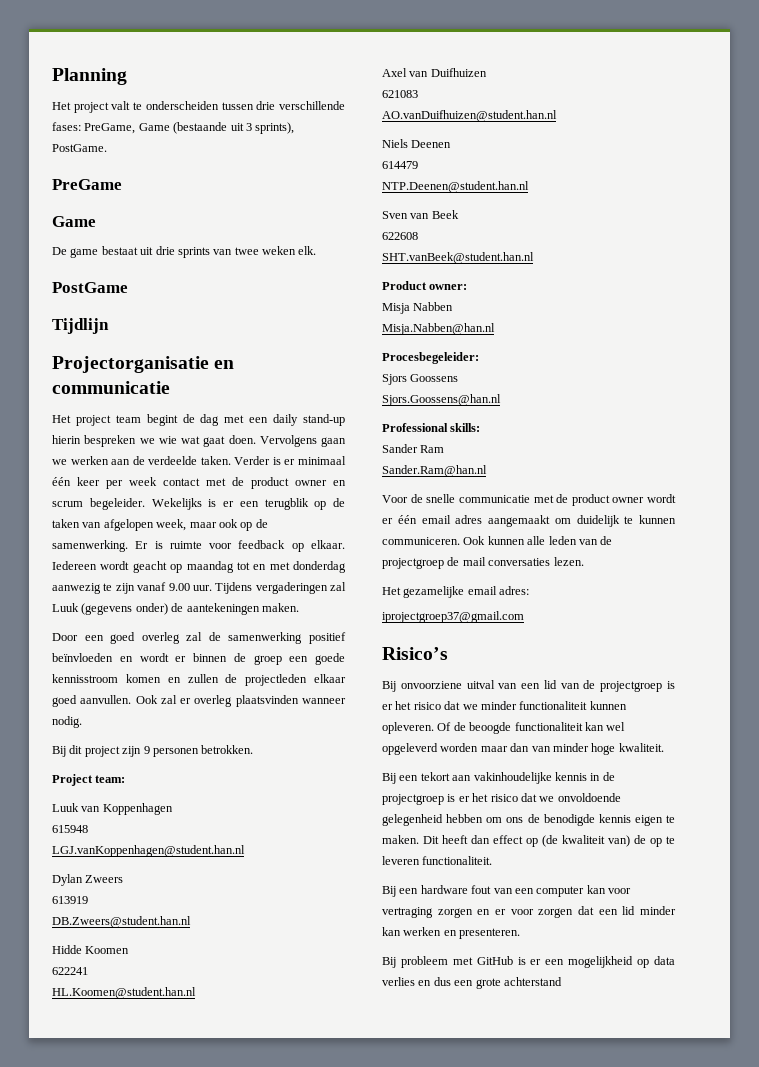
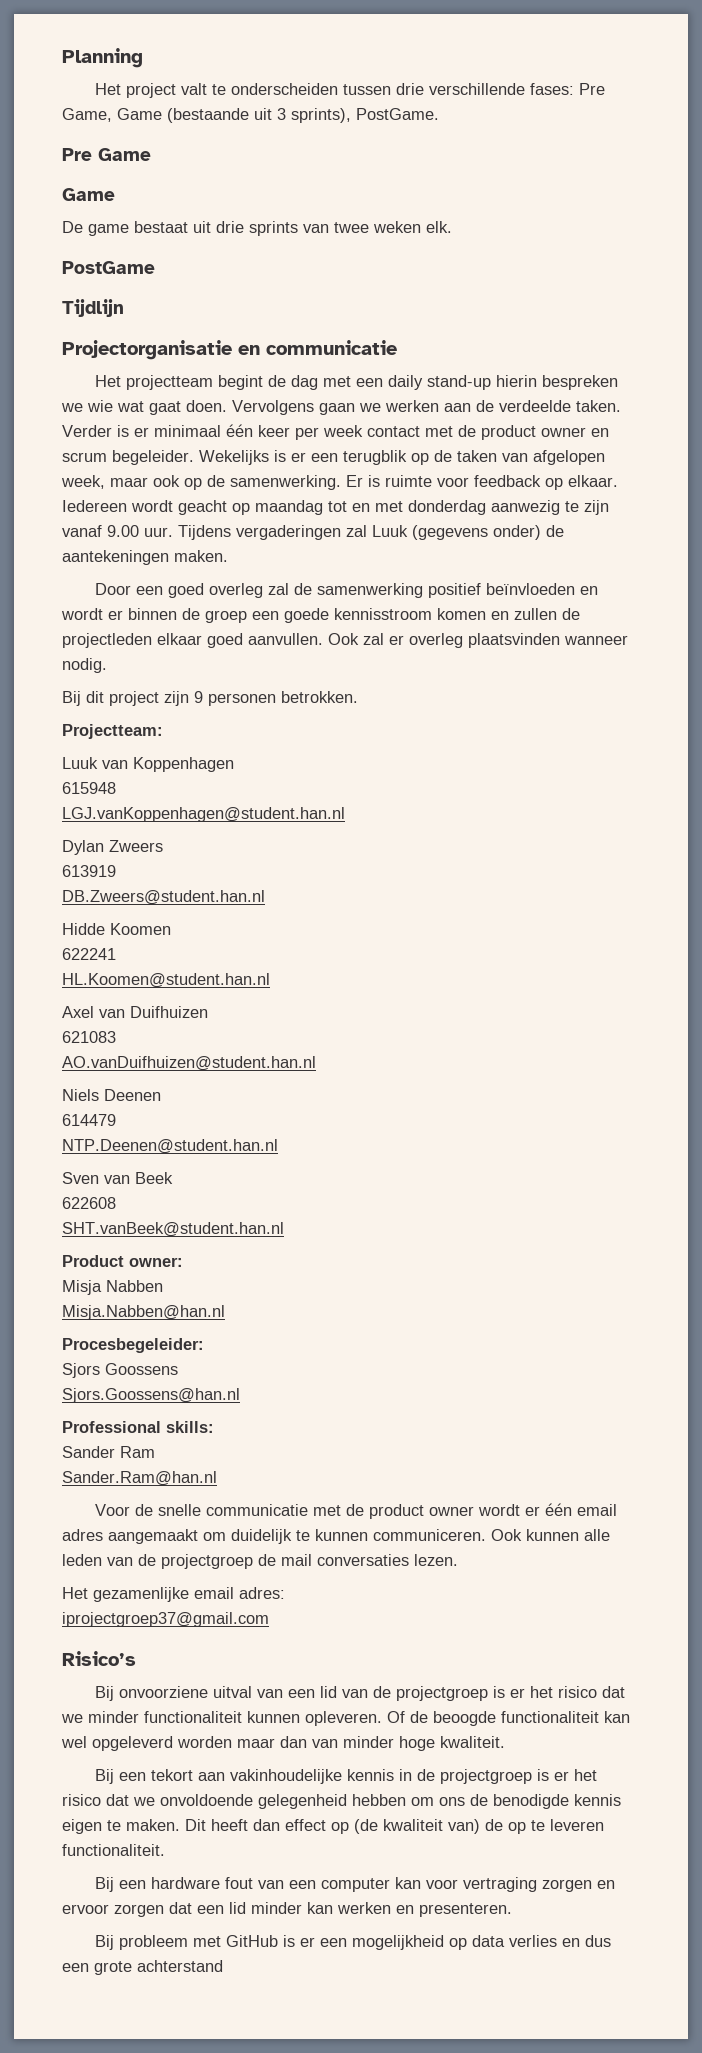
[84,123,136,134] PreGame, -> [579,83,606,95] [62,108,112,122] Pre Game,
[52,179,122,190] PreGame -> [62,148,151,161] Pre Game
[75,415,141,426] project team -> [126,375,214,390] projectteam
[52,774,126,786] Project team: -> [62,724,163,739] Projectteam:
[403,586,465,598] gezamelijke -> [93,1587,189,1602] gezamenlijke
[495,909,534,915] er voor -> [62,1904,109,1914] ervoor

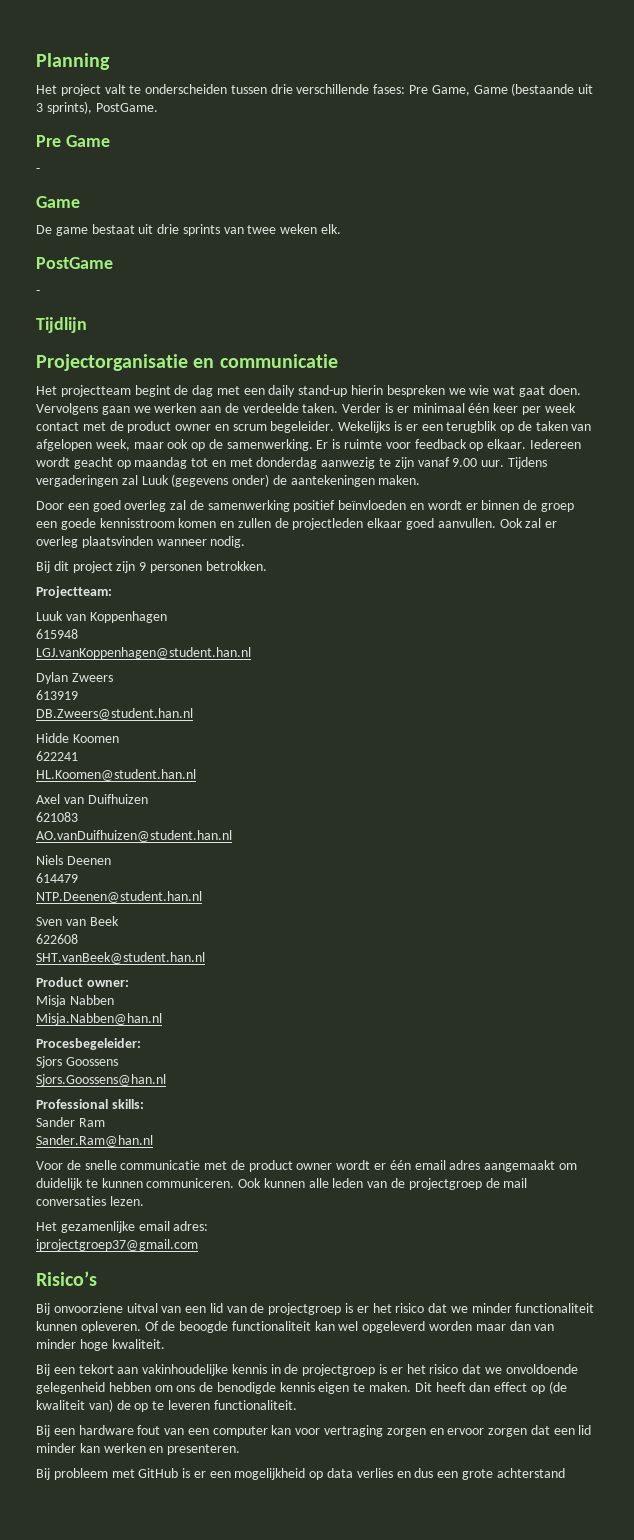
(151, 154) none -> [36,168,40,173] // -
(155, 267) none -> [36,290,40,295] // -

